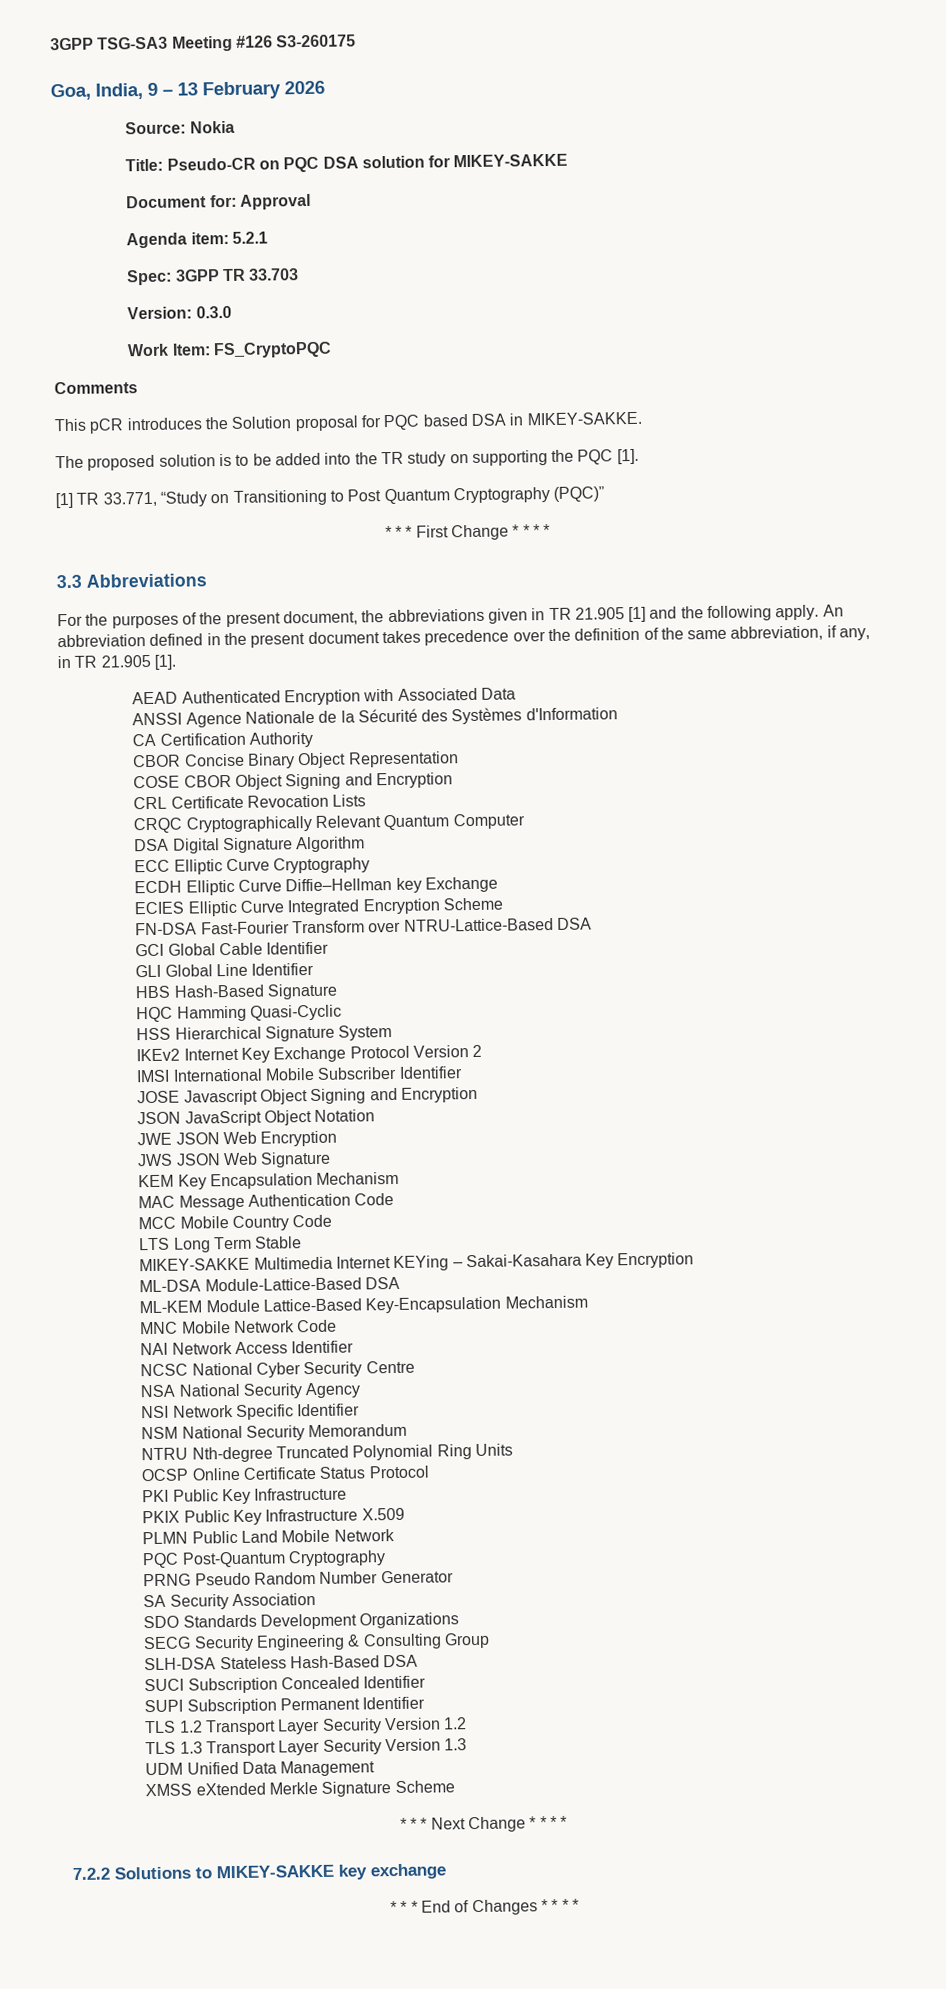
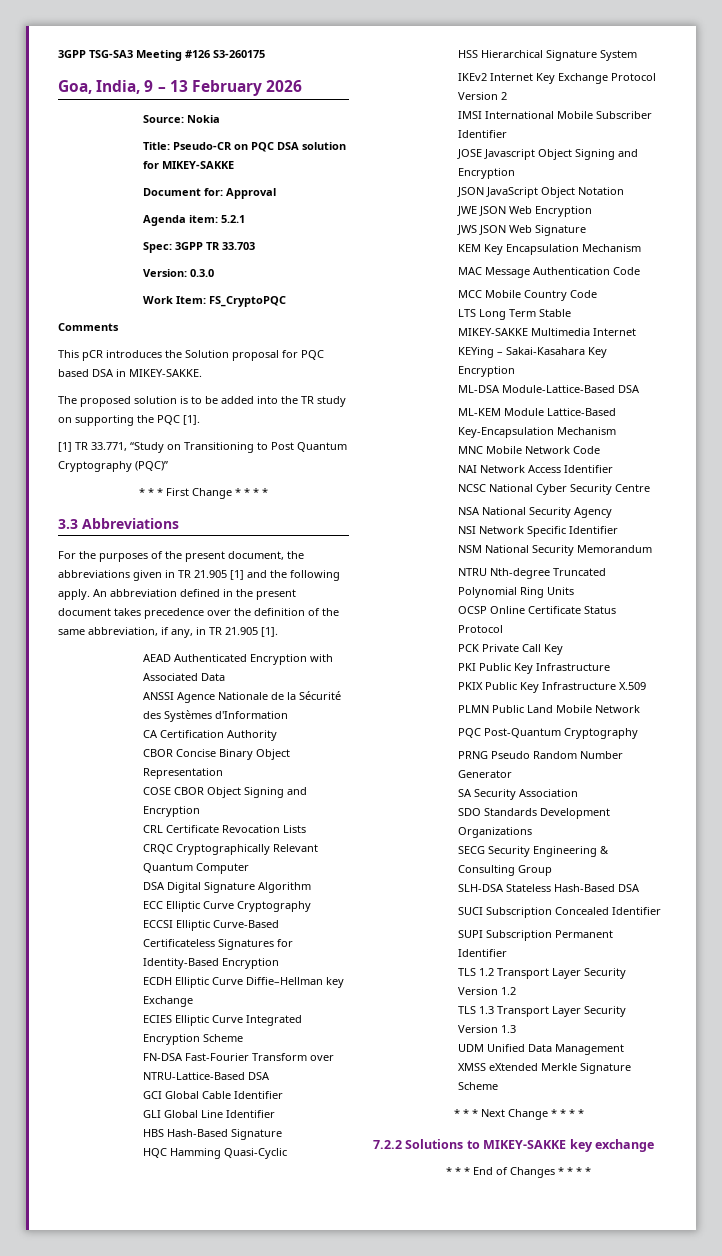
(371, 865) none -> [143,920,280,931] [143,939,294,950] [143,958,280,969] // ECCSI Elliptic Curve-Based Certificateless Signatures for Identity-Based Encryption
(429, 1472) none -> [458,644,564,655] // PCK Private Call Key

